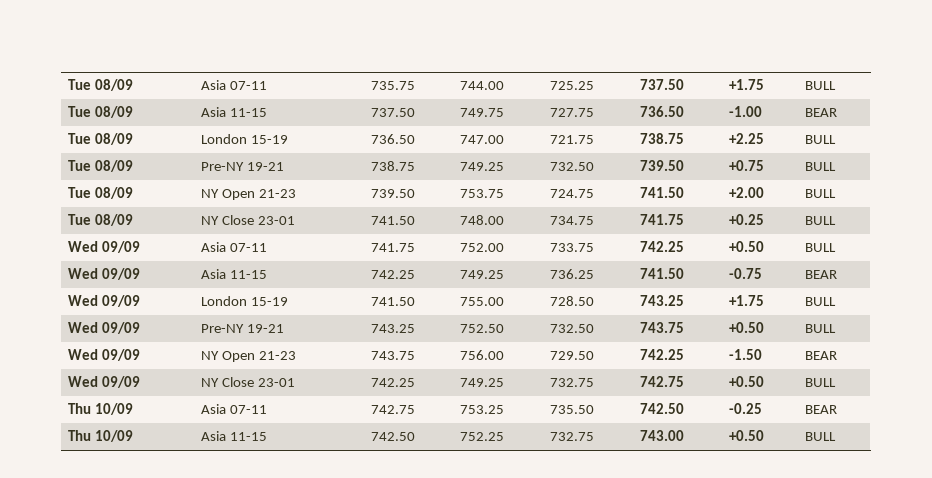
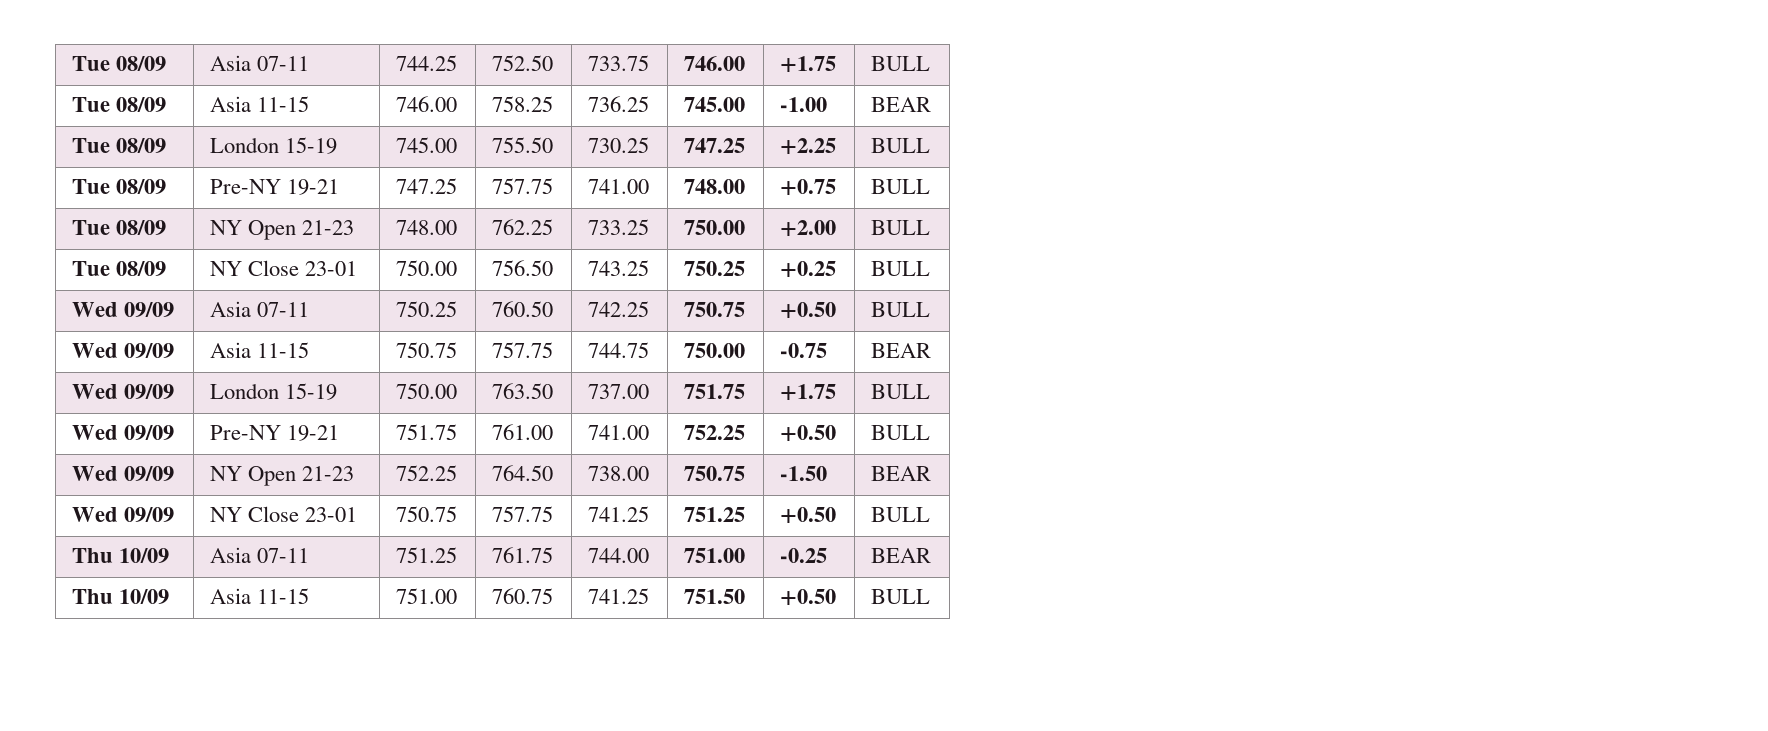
[371,81,416,90] [460,81,505,90] [550,81,595,90] [640,79,685,90] 735.75 | 744.00 | 725.25 | 737.50 -> [396,55,458,71] [492,55,554,71] [588,55,650,71] [684,56,746,71] 744.25 | 752.50 | 733.75 | 746.00
[371,108,416,117] [460,108,505,117] [550,108,595,117] [640,106,685,117] 737.50 | 749.75 | 727.75 | 736.50 -> [396,96,458,112] [492,96,554,112] [588,96,650,112] [684,97,746,112] 746.00 | 758.25 | 736.25 | 745.00
[371,134,416,144] [460,135,505,144] [550,135,595,144] [640,133,685,144] 736.50 | 747.00 | 721.75 | 738.75 -> [396,137,458,153] [492,137,554,153] [588,137,650,153] [684,138,746,153] 745.00 | 755.50 | 730.25 | 747.25
[371,161,416,171] [460,162,505,171] [550,162,595,171] [640,160,685,171] 738.75 | 749.25 | 732.50 | 739.50 -> [396,178,458,194] [492,178,554,194] [588,179,650,194] [684,179,746,194] 747.25 | 757.75 | 741.00 | 748.00
[371,189,416,198] [460,189,505,198] [550,189,595,198] [640,187,685,198] 739.50 | 753.75 | 724.75 | 741.50 -> [396,220,458,235] [492,219,554,235] [588,219,650,235] [684,220,746,235] 748.00 | 762.25 | 733.25 | 750.00
[371,216,416,225] [460,215,505,225] [550,216,595,225] [640,214,685,225] 741.50 | 748.00 | 734.75 | 741.75 -> [396,260,458,276] [492,260,554,276] [588,260,650,276] [684,261,746,276] 750.00 | 756.50 | 743.25 | 750.25
[371,243,416,252] [460,243,505,252] [550,243,595,252] [640,241,685,252] 741.75 | 752.00 | 733.75 | 742.25 -> [396,301,458,317] [492,301,554,317] [588,301,650,317] [684,302,746,317] 750.25 | 760.50 | 742.25 | 750.75
[371,270,416,279] [460,270,505,279] [550,269,595,279] [640,268,685,279] 742.25 | 749.25 | 736.25 | 741.50 -> [396,342,458,358] [492,342,554,358] [588,342,650,358] [684,343,746,358] 750.75 | 757.75 | 744.75 | 750.00
[371,297,416,306] [460,297,505,306] [550,296,595,306] [640,295,685,306] 741.50 | 755.00 | 728.50 | 743.25 -> [396,383,458,399] [492,383,554,399] [588,384,650,399] [684,384,746,399] 750.00 | 763.50 | 737.00 | 751.75
[371,324,416,333] [460,324,505,333] [550,324,595,333] [640,322,685,333] 743.25 | 752.50 | 732.50 | 743.75 -> [396,424,458,440] [492,424,554,440] [588,425,650,440] [684,425,746,440] 751.75 | 761.00 | 741.00 | 752.25
[371,351,416,360] [460,350,505,360] [550,351,595,360] [640,349,685,360] 743.75 | 756.00 | 729.50 | 742.25 -> [396,465,458,481] [492,465,554,481] [588,466,650,481] [684,466,746,481] 752.25 | 764.50 | 738.00 | 750.75
[371,378,416,387] [460,378,505,387] [550,378,595,387] [640,376,685,387] 742.25 | 749.25 | 732.75 | 742.75 -> [396,506,458,522] [492,506,554,522] [588,506,650,522] [684,507,746,522] 750.75 | 757.75 | 741.25 | 751.25
[371,405,416,414] [460,405,505,414] [550,405,595,414] [640,403,685,414] 742.75 | 753.25 | 735.50 | 742.50 -> [396,547,458,563] [492,547,554,563] [588,548,650,563] [684,548,746,563] 751.25 | 761.75 | 744.00 | 751.00
[371,432,416,441] [460,432,505,441] [550,432,595,441] [640,430,685,441] 742.50 | 752.25 | 732.75 | 743.00 -> [396,588,458,604] [492,588,554,604] [588,588,650,604] [684,589,746,604] 751.00 | 760.75 | 741.25 | 751.50

